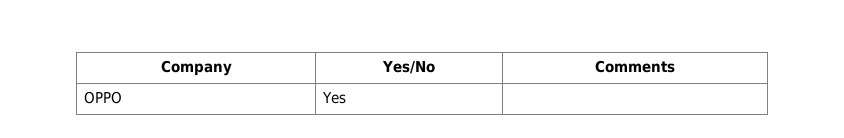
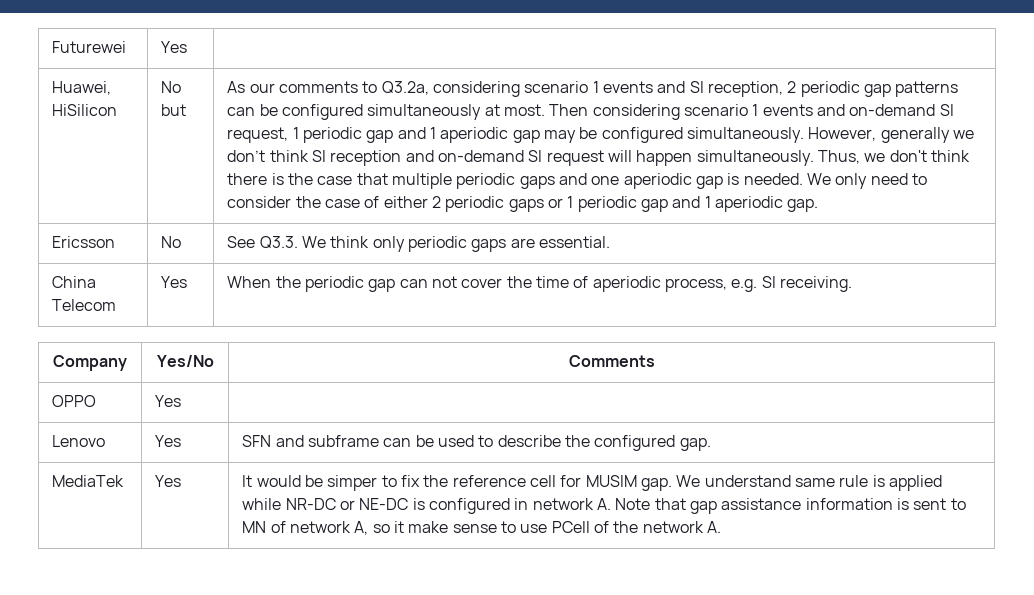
(160, 68) none -> [52,41,127,53] [161,41,188,53] [52,81,112,95] [52,104,118,116] [161,81,182,93] [161,104,187,116] [227,81,959,97] [227,104,954,120] [227,127,974,143] [227,150,970,166] [227,173,927,189] [227,196,819,212] [52,236,116,248] [161,236,182,248] [227,236,610,252] [52,276,97,288] [52,299,117,311] [161,276,188,288] [227,276,852,292] Futurewei | Yes | // Huawei, HiSilicon | No but | As our comments to Q3.2a, considering scenario 1 events and SI reception, 2 periodic gap patterns can be configured simultaneously at most. Then considering scenario 1 events and on-demand SI request, 1 periodic gap and 1 aperiodic gap may be configured simultaneously. However, generally we don’t think SI reception and on-demand SI request will happen simultaneously. Thus, we don't think there is the case that multiple periodic gaps and one aperiodic gap is needed. We only need to consider the case of either 2 periodic gaps or 1 periodic gap and 1 aperiodic gap. // Ericsson | No | See Q3.3. We think only periodic gaps are essential. // China Telecom | Yes | When the periodic gap can not cover the time of aperiodic process, e.g. SI receiving. //
(346, 98) none -> [52,435,106,447] [155,435,182,447] [242,435,711,451] [52,475,125,487] [155,475,182,487] [242,475,942,491] [242,498,966,514] [242,521,721,535] // Lenovo | Yes | SFN and subframe can be used to describe the configured gap. // MediaTek | Yes | It would be simper to fix the reference cell for MUSIM gap. We understand same rule is applied while NR-DC or NE-DC is configured in network A. Note that gap assistance information is sent to MN of network A, so it make sense to use PCell of the network A.

